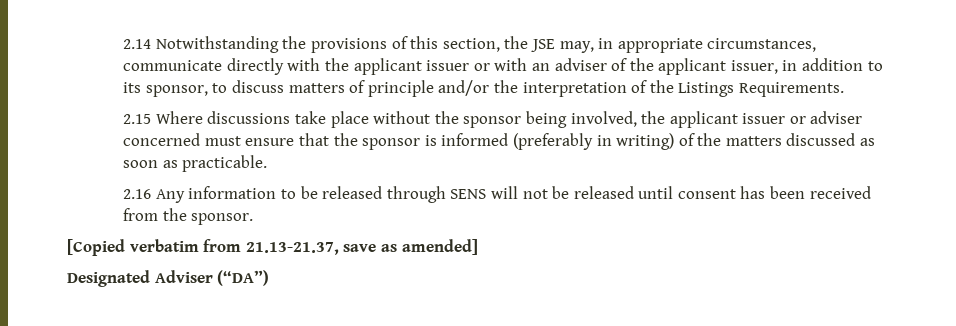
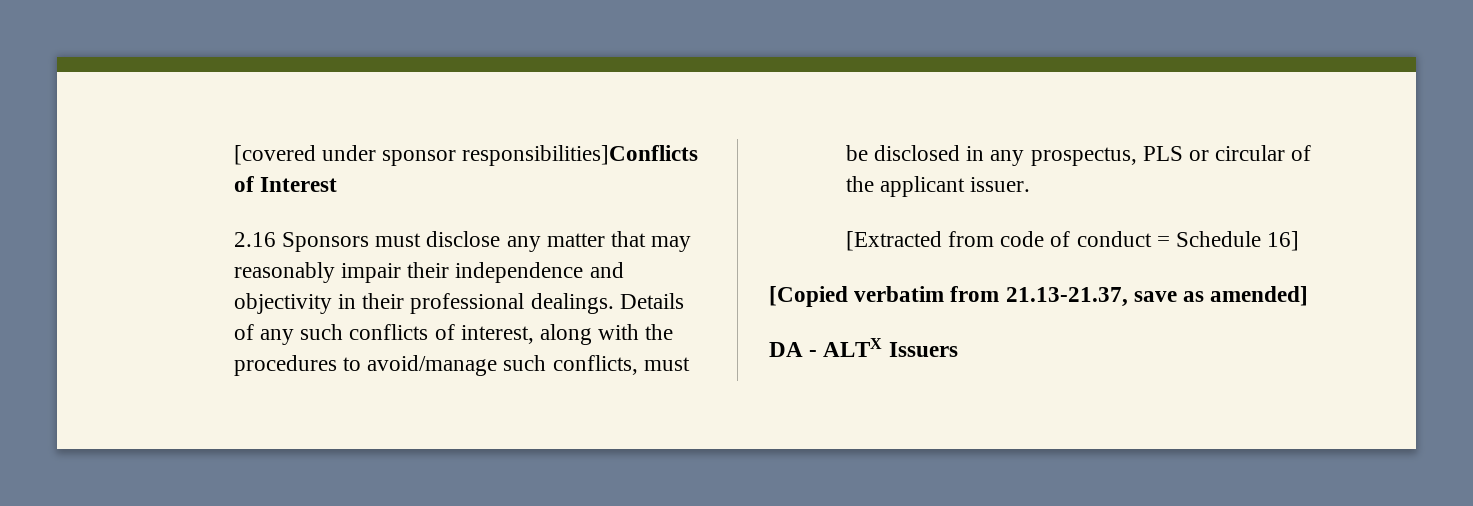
[123,36,817,53] [123,58,883,75] [123,80,844,97] [123,111,863,128] [123,133,876,150] [123,155,268,172] [123,186,871,203] [123,208,254,225] 2.14 Notwithstanding the provisions of this section, the JSE may, in appropriate circumstances, communicate directly with the applicant issuer or with an adviser of the applicant issuer, in addition to its sponsor, to discuss matters of principle and/or the interpretation of the Listings Requirements. // 2.15 Where discussions take place without the sponsor being involved, the applicant issuer or adviser concerned must ensure that the sponsor is informed (preferably in writing) of the matters discussed as soon as practicable. // 2.16 Any information to be released through SENS will not be released until consent has been received from the sponsor. -> [233,145,699,166] [233,176,337,192] [233,231,692,252] [233,262,624,283] [233,293,684,314] [233,324,674,345] [233,355,690,376] [845,145,1312,166] [845,176,1031,197] [845,231,1300,251] [covered under sponsor responsibilities]Conflicts of Interest // 2.16 Sponsors must disclose any matter that may reasonably impair their independence and objectivity in their professional dealings. Details of any such conflicts of interest, along with the procedures to avoid/manage such conflicts, must be disclosed in any prospectus, PLS or circular of the applicant issuer. // [Extracted from code of conduct = Schedule 16]
[67,270,270,287] Designated Adviser (“DA”) -> [769,338,958,357] DA - ALTX Issuers

